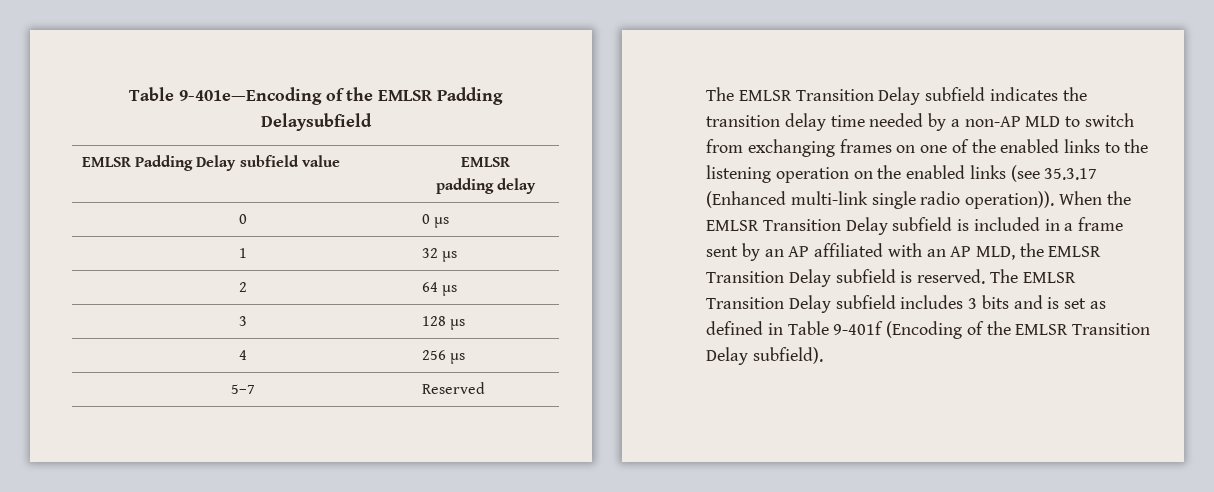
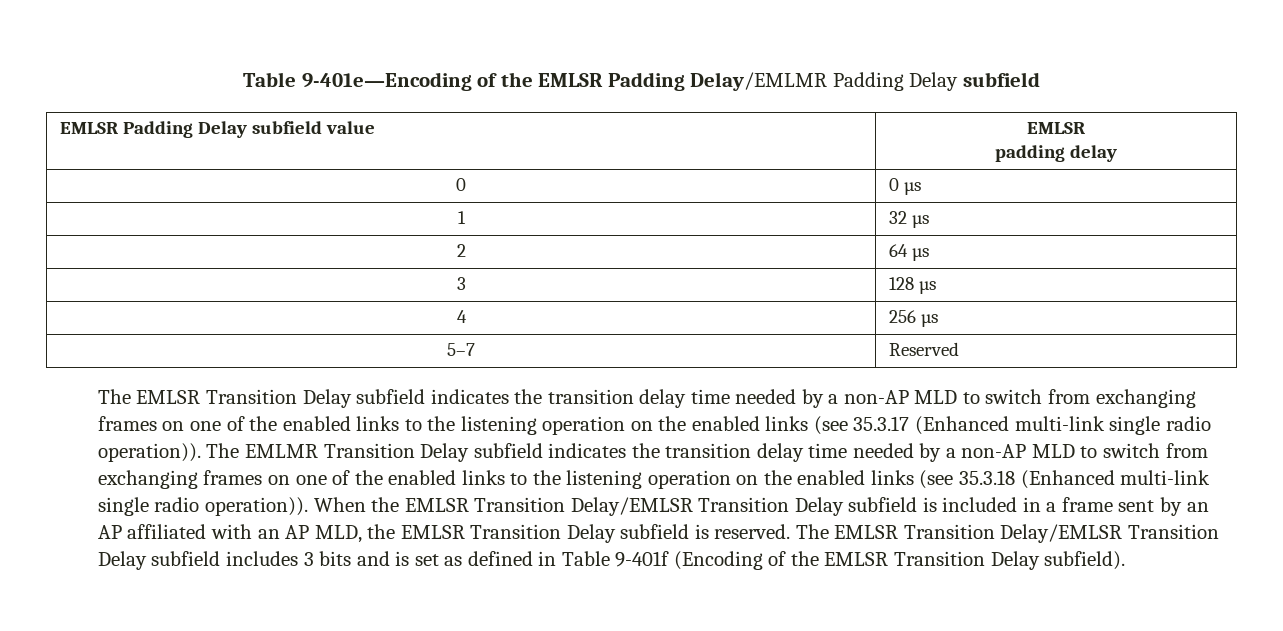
[260,113,372,131] Delaysubfield -> [690,72,1040,91] Delay/EMLMR Padding Delay subfield
(1055, 200) none -> [206,443,1208,462] [97,470,1211,489] [97,497,308,516] The EMLMR Transition Delay subfield indicates the transition delay time needed by a non-AP MLD to switch from exchanging frames on one of the enabled links to the listening operation on the enabled links (see 35.3.18 (Enhanced multi-link single radio operation)).
(841, 225) none -> [570,497,790,516] Delay/EMLSR Transition
(785, 303) none -> [1000,524,1220,543] Delay/EMLSR Transition

